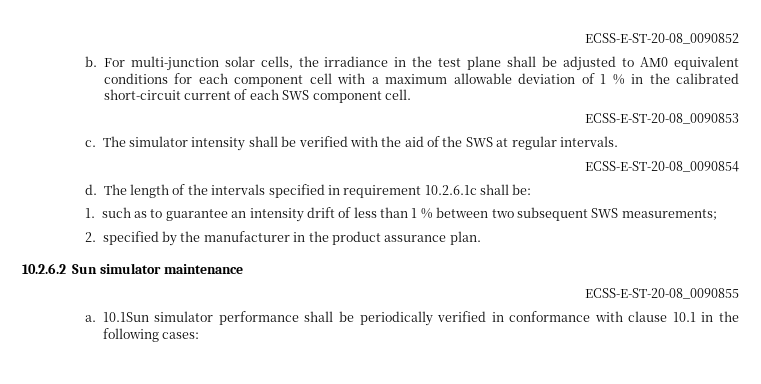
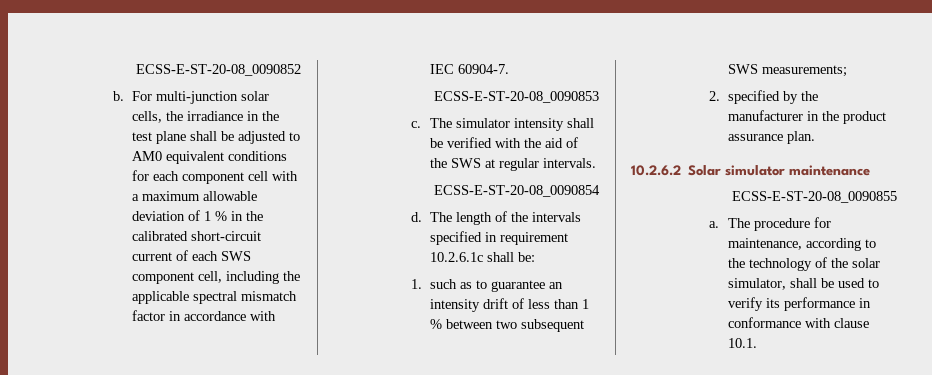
[384,89,411,100] cell. -> [198,271,301,284] [132,291,298,304] [132,310,277,321] [430,64,510,74] cell, including the applicable spectral mismatch factor in accordance with IEC 60904-7.
[72,264,98,274] Sun -> [688,165,722,176] Solar
[102,311,740,326] [102,328,200,342] 10.1Sun simulator performance shall be periodically verified in conformance with clause 10.1 in the following cases: -> [728,217,832,231] [728,238,877,251] [728,257,881,271] [728,278,880,290] [728,297,872,311] [728,317,870,328] [728,338,758,348] The procedure for maintenance, according to the technology of the solar simulator, shall be used to verify its performance in conformance with clause 10.1.

